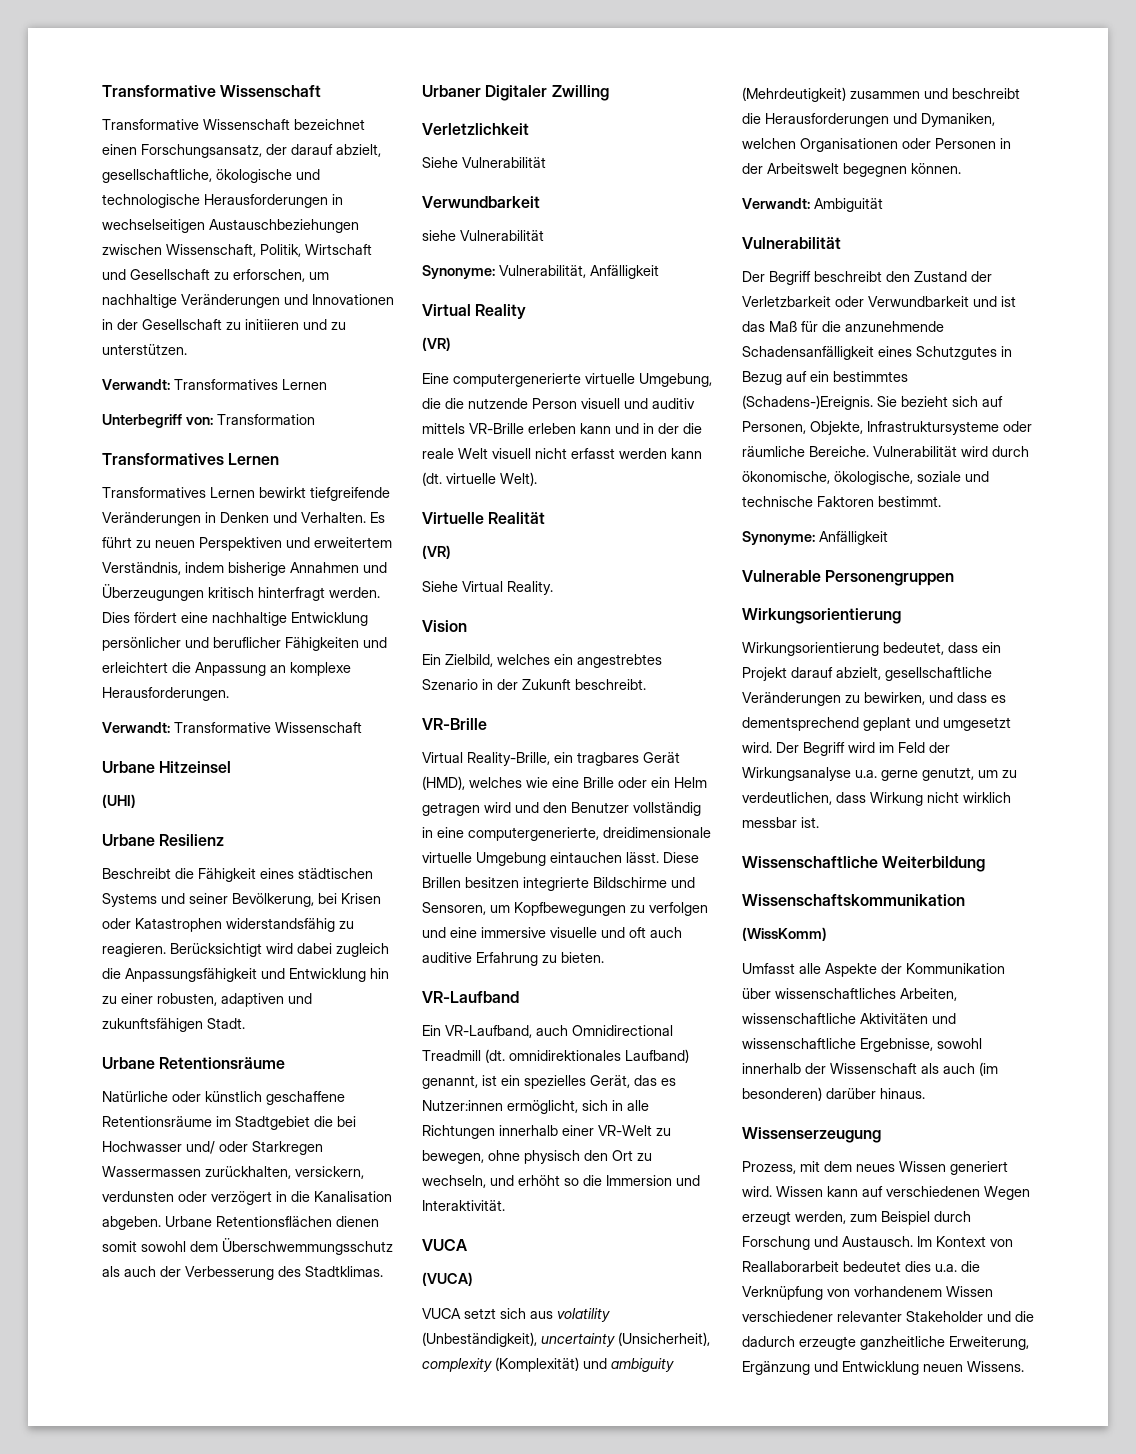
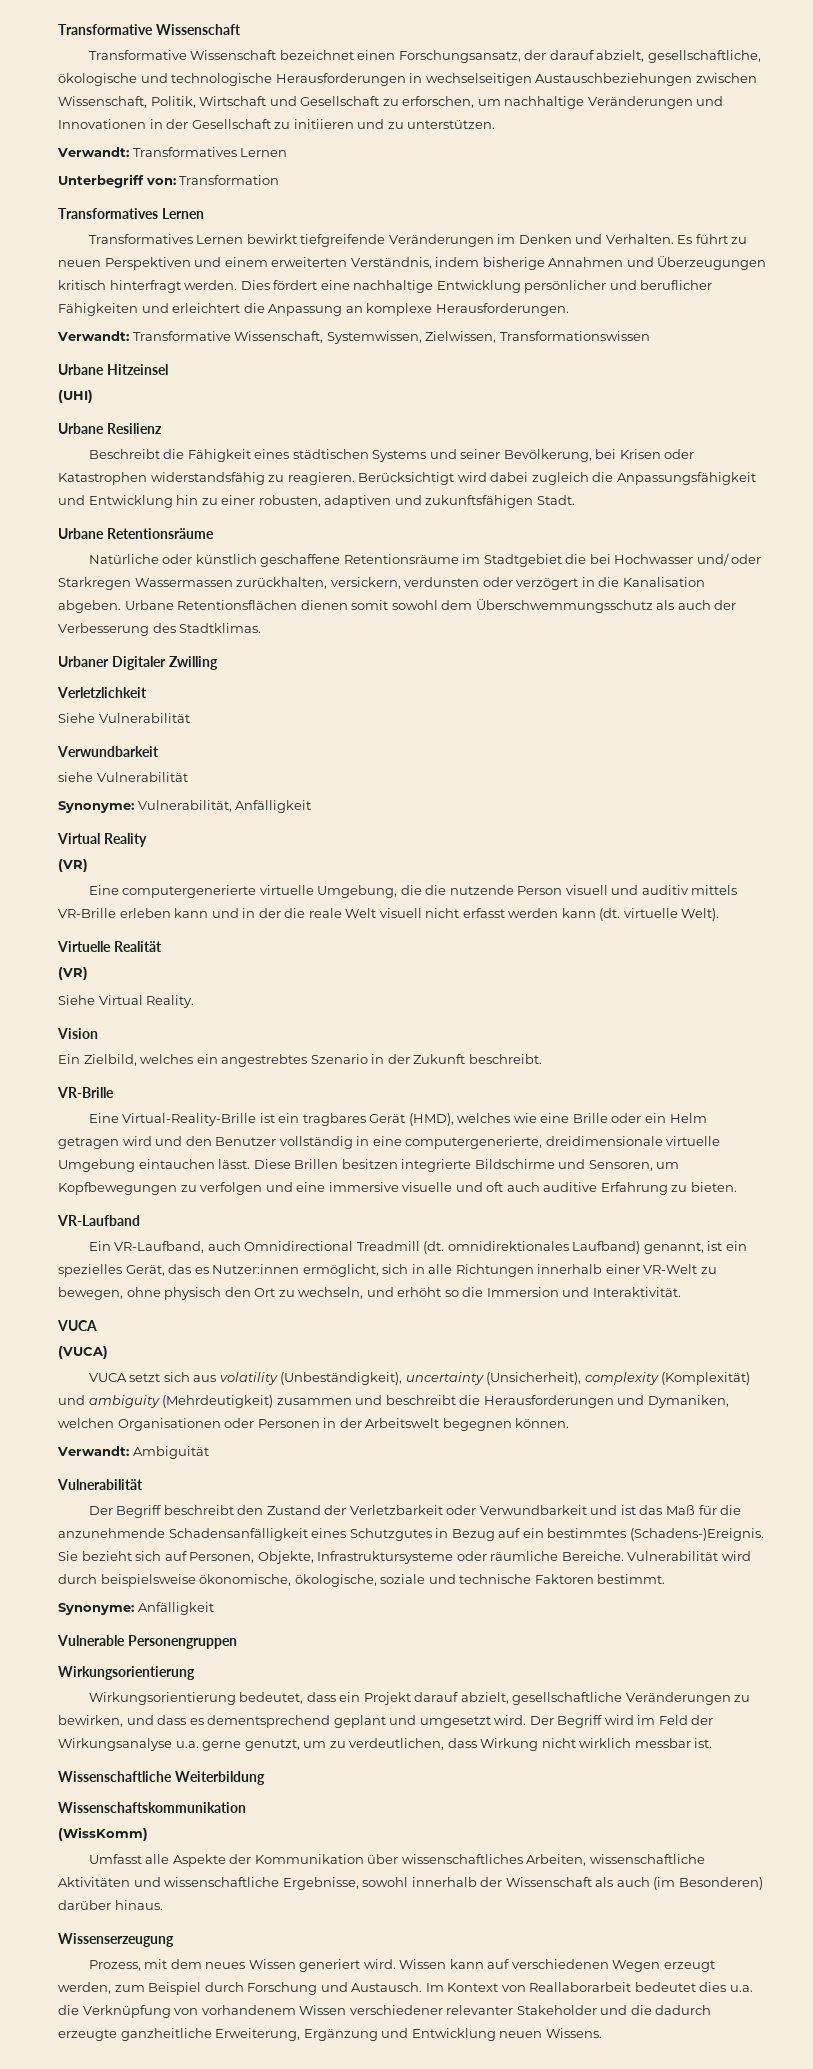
[205,512,216,523] in -> [497,234,516,244] im
[314,537,392,548] erweitertem -> [224,257,348,267] einem erweiterten
[275,722,362,733] Wissenschaft -> [234,331,650,344] Wissenschaft, Systemwissen, Zielwissen, Transformationswissen
[422,752,550,766] Virtual Reality-Brille, -> [88,1113,275,1126] Eine Virtual-Reality-Brille ist
(1029, 451) none -> [100,1574,196,1587] beispielsweise
[742,1087,822,1101] besonderen) -> [678,1877,763,1890] Besonderen)

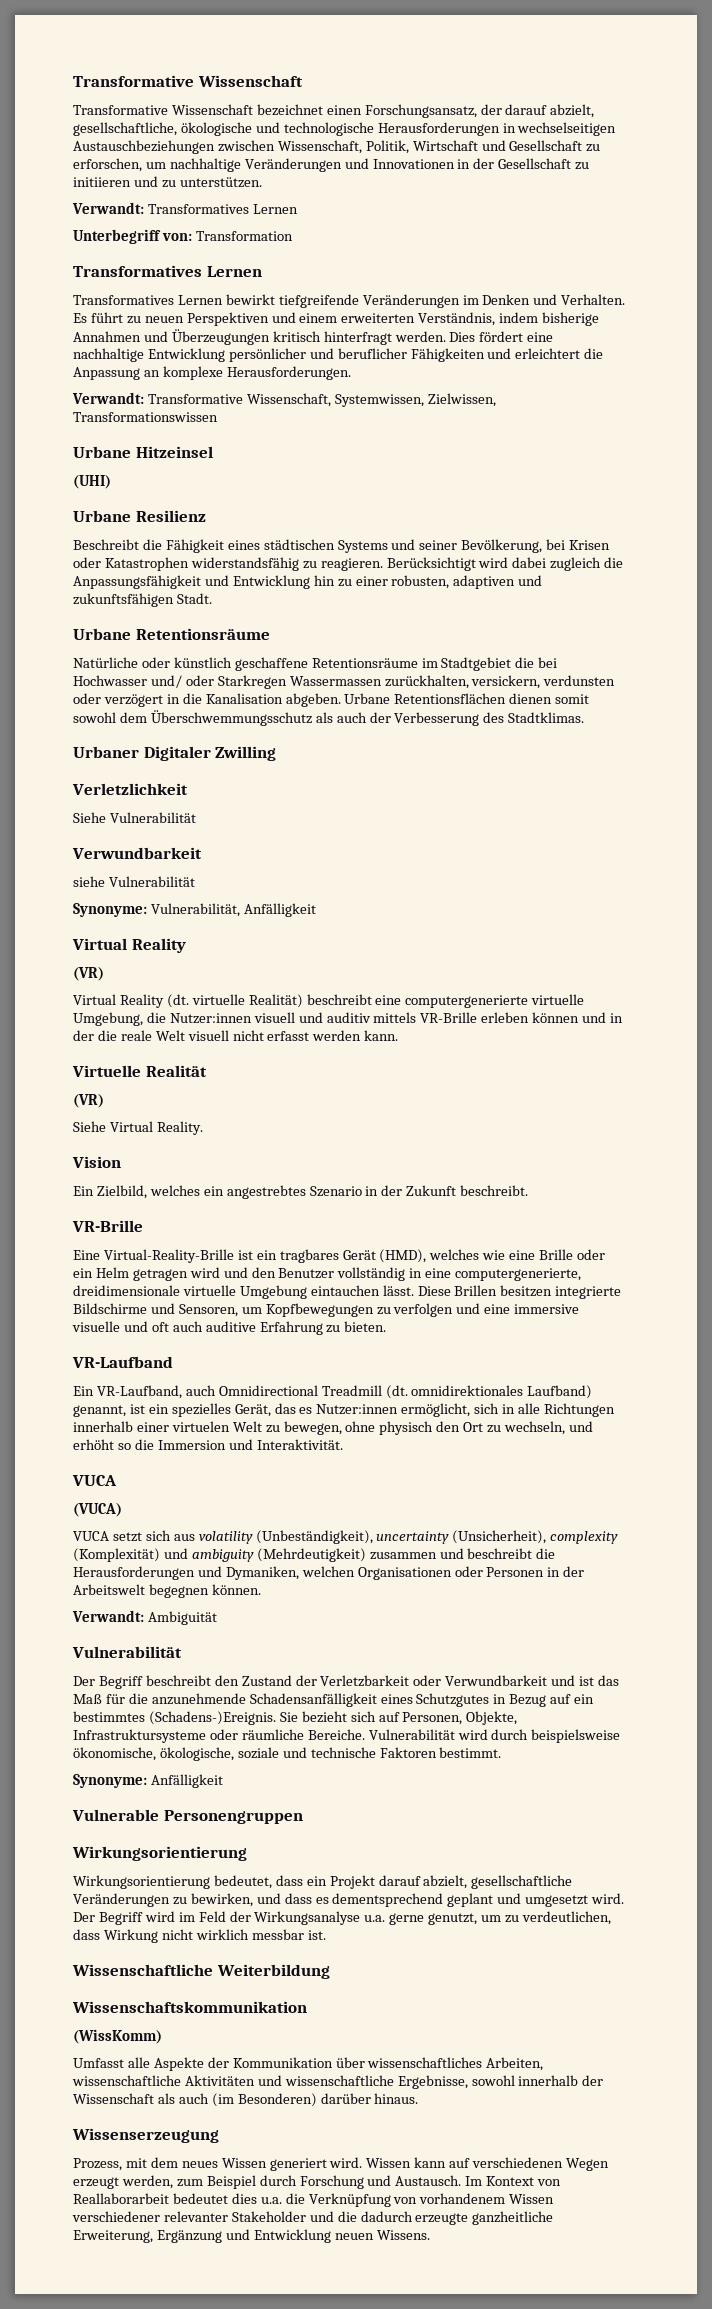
[88,885,119,895] Eine -> [73,994,402,1008] Virtual Reality (dt. virtuelle Realität) beschreibt eine
[425,885,563,895] die nutzende Person -> [169,1013,252,1024] Nutzer:innen
[174,908,209,918] kann -> [532,1012,580,1023] können
[561,908,720,921] kann (dt. virtuelle Welt). -> [364,1030,399,1041] kann.
[643,1264,698,1274] VR-Welt -> [171,1421,262,1432] virtuelen Welt

